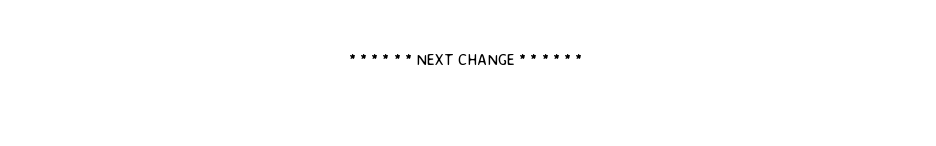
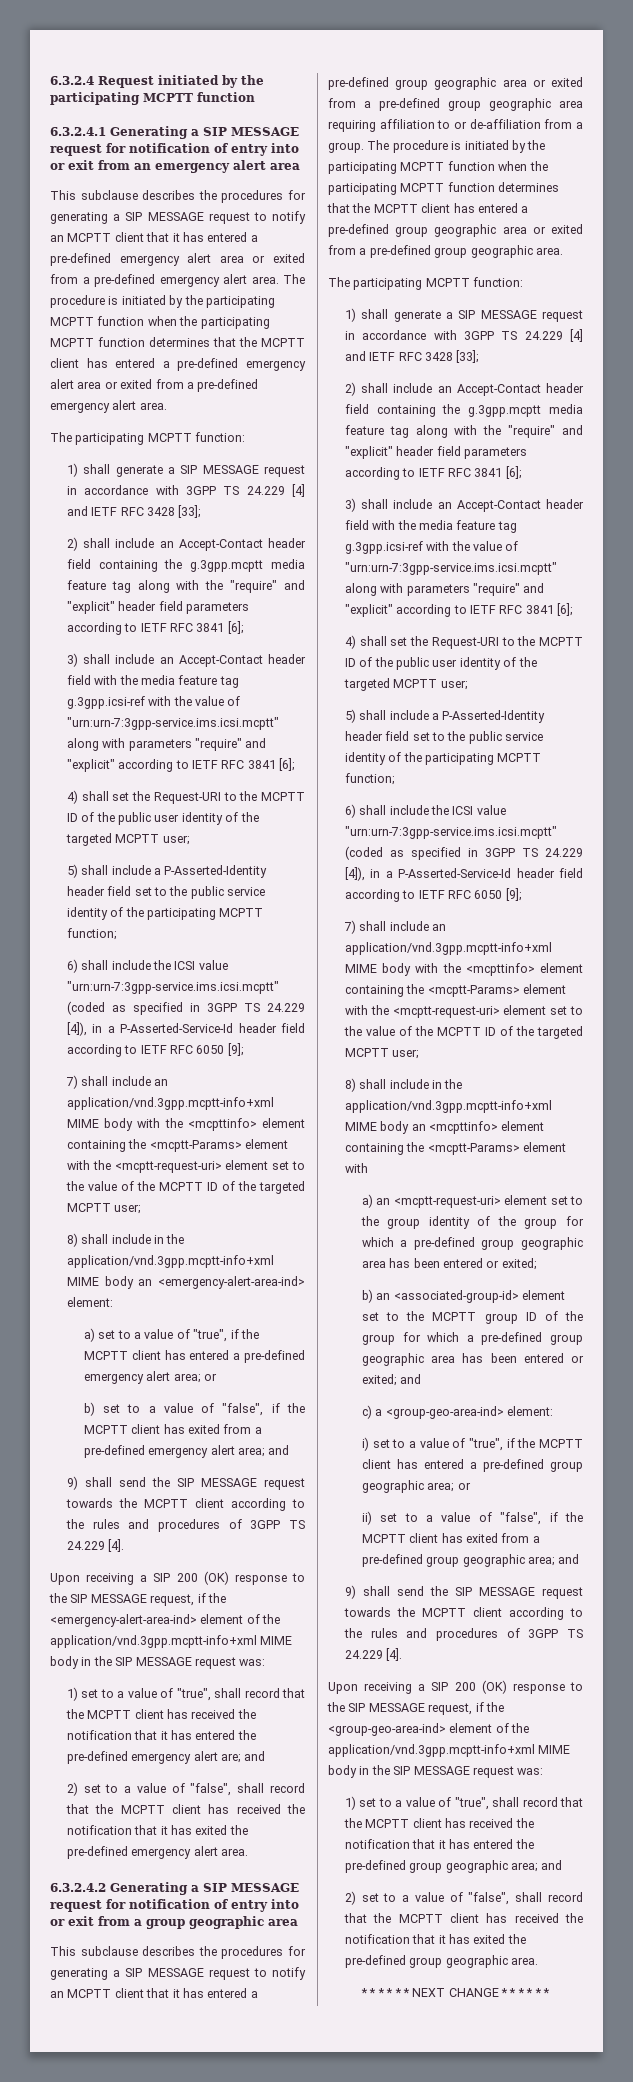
(348, 59) none -> [50,75,264,88] [50,92,255,105] [50,126,299,139] [50,143,299,156] [50,160,300,173] [50,190,306,203] [50,211,306,224] [50,232,258,242] [50,253,305,266] [50,274,305,287] [50,295,275,308] [50,316,270,329] [50,337,305,347] [50,358,306,371] [50,379,259,392] [50,400,167,413] [50,432,246,445] [66,463,305,477] [66,484,305,497] [66,505,202,518] [66,537,306,551] [66,559,306,572] [66,580,305,593] [66,601,250,614] [66,621,244,635] [66,653,306,667] [66,675,239,688] [66,696,241,709] [66,717,279,730] [66,738,267,751] [66,758,296,772] [66,790,305,804] [66,812,259,825] [65,833,190,846] [66,864,268,878] [66,886,266,899] [66,907,264,920] [66,928,117,940] [66,959,228,973] [66,981,279,994] [66,1001,306,1015] [66,1022,305,1036] [66,1043,244,1057] [65,1075,169,1089] [66,1097,274,1110] [66,1118,305,1131] [66,1139,289,1152] [66,1160,305,1173] [65,1181,306,1194] [66,1203,142,1214] [66,1233,185,1247] [66,1255,274,1268] [66,1276,305,1289] [66,1297,113,1307] [83,1328,259,1342] [83,1350,305,1363] [83,1371,218,1384] [83,1402,306,1416] [83,1424,262,1434] [83,1445,290,1458] [66,1476,305,1490] [65,1498,305,1511] [65,1519,305,1532] [66,1539,125,1552] [50,1571,305,1585] [49,1593,226,1606] [50,1614,281,1627] [50,1635,293,1648] [50,1656,266,1669] [66,1687,305,1701] [65,1709,256,1719] [66,1730,256,1740] [66,1751,266,1764] [66,1782,306,1796] [65,1804,305,1814] [66,1825,248,1835] [66,1846,249,1859] [50,1882,299,1895] [50,1899,299,1912] [50,1916,298,1929] [50,1946,306,1959] [50,1967,306,1980] [50,1988,258,1998] [328,77,583,90] [328,98,583,111] [328,119,583,132] [328,140,546,153] [328,161,548,174] [328,182,560,195] [327,203,529,213] [328,224,583,237] [328,245,563,258] [328,277,524,290] [344,308,583,322] [344,329,583,342] [344,350,480,363] [344,382,584,396] [344,404,583,417] [344,425,583,438] [344,446,528,459] [344,466,522,480] [344,498,584,512] [344,520,517,533] [344,541,519,554] [344,562,557,575] [344,583,545,596] [344,603,574,617] [344,635,583,649] [344,657,537,670] [343,678,468,691] [344,709,546,723] [344,731,544,744] [344,752,542,765] [344,773,395,785] [344,804,506,818] [344,826,557,839] [344,846,583,860] [344,867,583,881] [344,888,522,902] [343,920,447,934] [344,942,552,955] [344,963,583,976] [344,984,567,997] [344,1005,583,1018] [343,1026,583,1039] [344,1048,420,1059] [344,1078,463,1092] [344,1100,552,1113] [344,1121,545,1134] [344,1142,567,1155] [344,1163,368,1173] [361,1194,583,1208] [360,1216,584,1229] [361,1237,583,1250] [361,1258,537,1270] [361,1289,566,1303] [361,1311,583,1324] [361,1332,583,1345] [361,1353,584,1366] [361,1374,422,1386] [361,1405,554,1419] [361,1437,583,1451] [361,1459,583,1472] [361,1480,471,1493] [361,1511,583,1525] [361,1533,540,1543] [361,1554,580,1567] [344,1585,583,1599] [343,1607,583,1620] [343,1628,583,1641] [344,1648,403,1661] [328,1680,583,1694] [327,1702,504,1715] [328,1723,530,1736] [328,1744,571,1757] [328,1765,544,1778] [344,1796,583,1810] [343,1818,534,1828] [344,1839,534,1849] [344,1860,563,1873] [344,1891,583,1905] [343,1913,583,1923] [344,1934,526,1944] [344,1955,539,1968] 6.3.2.4 Request initiated by the participating MCPTT function // 6.3.2.4.1 Generating a SIP MESSAGE request for notification of entry into or exit from an emergency alert area // This subclause describes the procedures for generating a SIP MESSAGE request to notify an MCPTT client that it has entered a pre-defined emergency alert area or exited from a pre-defined emergency alert area. The procedure is initiated by the participating MCPTT function when the participating MCPTT function determines that the MCPTT client has entered a pre-defined emergency alert area or exited from a pre-defined emergency alert area. // The participating MCPTT function: // 1) shall generate a SIP MESSAGE request in accordance with 3GPP TS 24.229 [4] and IETF RFC 3428 [33]; // 2) shall include an Accept-Contact header field containing the g.3gpp.mcptt media feature tag along with the "require" and "explicit" header field parameters according to IETF RFC 3841 [6]; // 3) shall include an Accept-Contact header field with the media feature tag g.3gpp.icsi-ref with the value of "urn:urn-7:3gpp-service.ims.icsi.mcptt" along with parameters "require" and "explicit" according to IETF RFC 3841 [6]; // 4) shall set the Request-URI to the MCPTT ID of the public user identity of the targeted MCPTT user; // 5) shall include a P-Asserted-Identity header field set to the public service identity of the participating MCPTT function; // 6) shall include the ICSI value "urn:urn-7:3gpp-service.ims.icsi.mcptt" (coded as specified in 3GPP TS 24.229 [4]), in a P-Asserted-Service-Id header field according to IETF RFC 6050 [9]; // 7) shall include an application/vnd.3gpp.mcptt-info+xml MIME body with the <mcpttinfo> element containing the <mcptt-Params> element with the <mcptt-request-uri> element set to the value of the MCPTT ID of the targeted MCPTT user; // 8) shall include in the application/vnd.3gpp.mcptt-info+xml MIME body an <emergency-alert-area-ind> element: // a) set to a value of "true", if the MCPTT client has entered a pre-defined emergency alert area; or // b) set to a value of "false", if the MCPTT client has exited from a pre-defined emergency alert area; and // 9) shall send the SIP MESSAGE request towards the MCPTT client according to the rules and procedures of 3GPP TS 24.229 [4]. // Upon receiving a SIP 200 (OK) response to the SIP MESSAGE request, if the <emergency-alert-area-ind> element of the application/vnd.3gpp.mcptt-info+xml MIME body in the SIP MESSAGE request was: // 1) set to a value of "true", shall record that the MCPTT client has received the notification that it has entered the pre-defined emergency alert are; and // 2) set to a value of "false", shall record that the MCPTT client has received the notification that it has exited the pre-defined emergency alert area. // 6.3.2.4.2 Generating a SIP MESSAGE request for notification of entry into or exit from a group geographic area // This subclause describes the procedures for generating a SIP MESSAGE request to notify an MCPTT client that it has entered a pre-defined group geographic area or exited from a pre-defined group geographic area requiring affiliation to or de-affiliation from a group. The procedure is initiated by the participating MCPTT function when the participating MCPTT function determines that the MCPTT client has entered a pre-defined group geographic area or exited from a pre-defined group geographic area. // The participating MCPTT function: // 1) shall generate a SIP MESSAGE request in accordance with 3GPP TS 24.229 [4] and IETF RFC 3428 [33]; // 2) shall include an Accept-Contact header field containing the g.3gpp.mcptt media feature tag along with the "require" and "explicit" header field parameters according to IETF RFC 3841 [6]; // 3) shall include an Accept-Contact header field with the media feature tag g.3gpp.icsi-ref with the value of "urn:urn-7:3gpp-service.ims.icsi.mcptt" along with parameters "require" and "explicit" according to IETF RFC 3841 [6]; // 4) shall set the Request-URI to the MCPTT ID of the public user identity of the targeted MCPTT user; // 5) shall include a P-Asserted-Identity header field set to the public service identity of the participating MCPTT function; // 6) shall include the ICSI value "urn:urn-7:3gpp-service.ims.icsi.mcptt" (coded as specified in 3GPP TS 24.229 [4]), in a P-Asserted-Service-Id header field according to IETF RFC 6050 [9]; // 7) shall include an application/vnd.3gpp.mcptt-info+xml MIME body with the <mcpttinfo> element containing the <mcptt-Params> element with the <mcptt-request-uri> element set to the value of the MCPTT ID of the targeted MCPTT user; // 8) shall include in the application/vnd.3gpp.mcptt-info+xml MIME body an <mcpttinfo> element containing the <mcptt-Params> element with // a) an <mcptt-request-uri> element set to the group identity of the group for which a pre-defined group geographic area has been entered or exited; // b) an <associated-group-id> element set to the MCPTT group ID of the group for which a pre-defined group geographic area has been entered or exited; and // c) a <group-geo-area-ind> element: // i) set to a value of "true", if the MCPTT client has entered a pre-defined group geographic area; or // ii) set to a value of "false", if the MCPTT client has exited from a pre-defined group geographic area; and // 9) shall send the SIP MESSAGE request towards the MCPTT client according to the rules and procedures of 3GPP TS 24.229 [4]. // Upon receiving a SIP 200 (OK) response to the SIP MESSAGE request, if the <group-geo-area-ind> element of the application/vnd.3gpp.mcptt-info+xml MIME body in the SIP MESSAGE request was: // 1) set to a value of "true", shall record that the MCPTT client has received the notification that it has entered the pre-defined group geographic area; and // 2) set to a value of "false", shall record that the MCPTT client has received the notification that it has exited the pre-defined group geographic area. //

